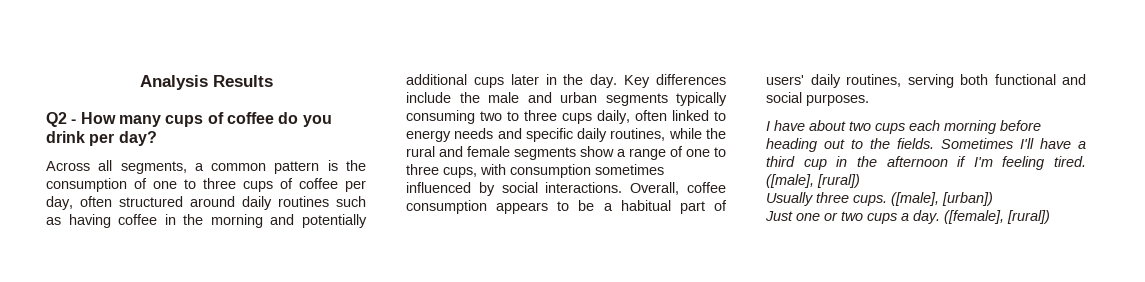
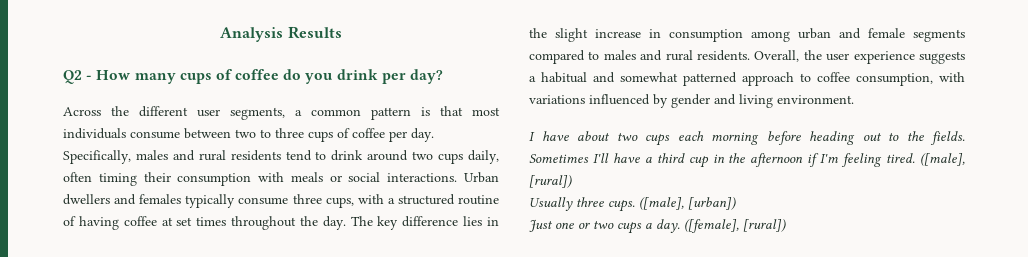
[98,160,113,171] all -> [111,106,220,117] the different user
[345,160,366,171] [46,178,177,192] the consumption of one -> [440,106,500,116] [63,128,256,139] that most individuals consume between two
[46,196,366,210] [46,214,368,228] [406,74,726,88] [406,92,727,106] [406,110,726,124] [406,128,726,142] [406,146,726,160] [406,164,664,178] [406,182,726,196] [406,200,727,214] [766,74,1086,88] [766,92,869,106] day, often structured around daily routines such as having coffee in the morning and potentially additional cups later in the day. Key differences include the male and urban segments typically consuming two to three cups daily, often linked to energy needs and specific daily routines, while the rural and female segments show a range of one to three cups, with consumption sometimes influenced by social interactions. Overall, coffee consumption appears to be a habitual part of users' daily routines, serving both functional and social purposes. -> [411,128,434,142] [63,150,500,164] [63,172,499,186] [63,194,500,208] [63,216,500,230] [529,28,965,42] [529,50,965,64] [529,72,965,86] [529,94,854,108] day. Specifically, males and rural residents tend to drink around two cups daily, often timing their consumption with meals or social interactions. Urban dwellers and females typically consume three cups, with a structured routine of having coffee at set times throughout the day. The key difference lies in the slight increase in consumption among urban and female segments compared to males and rural residents. Overall, the user experience suggests a habitual and somewhat patterned approach to coffee consumption, with variations influenced by gender and living environment.

